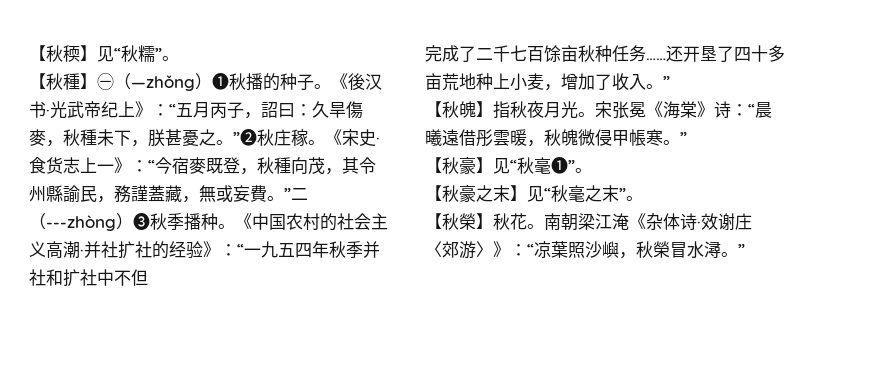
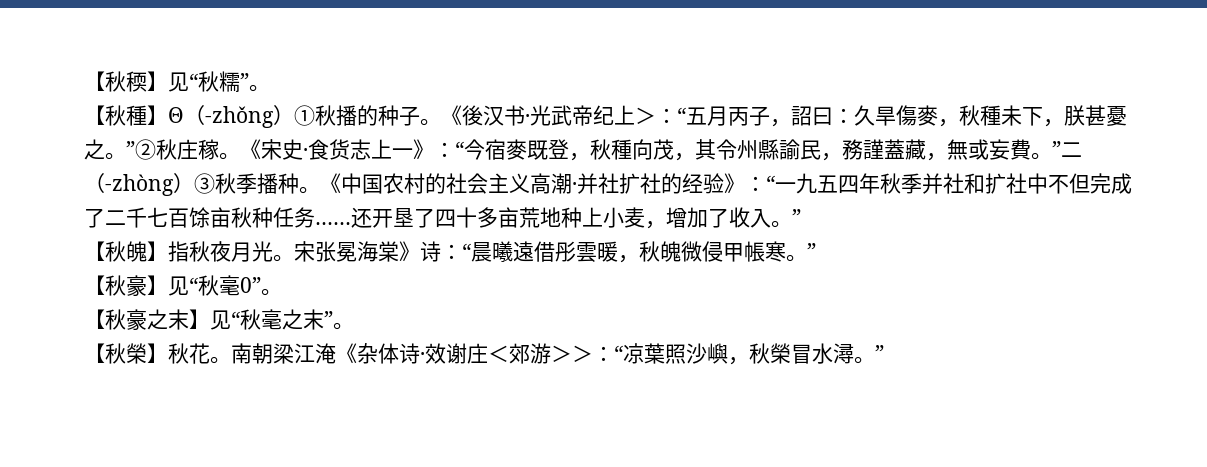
[97,73,229,91] ㊀（—zhǒng）❶ -> [168,105,315,128] Θ（-zhǒng）①
[135,101,152,117] 》 -> [635,107,656,124] ＞
[233,129,257,146] ”❷ -> [126,139,156,160] ”②
[46,213,150,231] ---zhòng）❸ -> [105,173,215,196] -zhòng）③
(148, 277) // -> (1090, 183) none
[646,101,663,117] 《 -> (357, 252) none
[551,157,575,174] ❶” -> [240,277,261,293] 0”
[425,241,510,259] 〈郊游〉》 -> [488,343,593,364] ＜郊游＞＞

